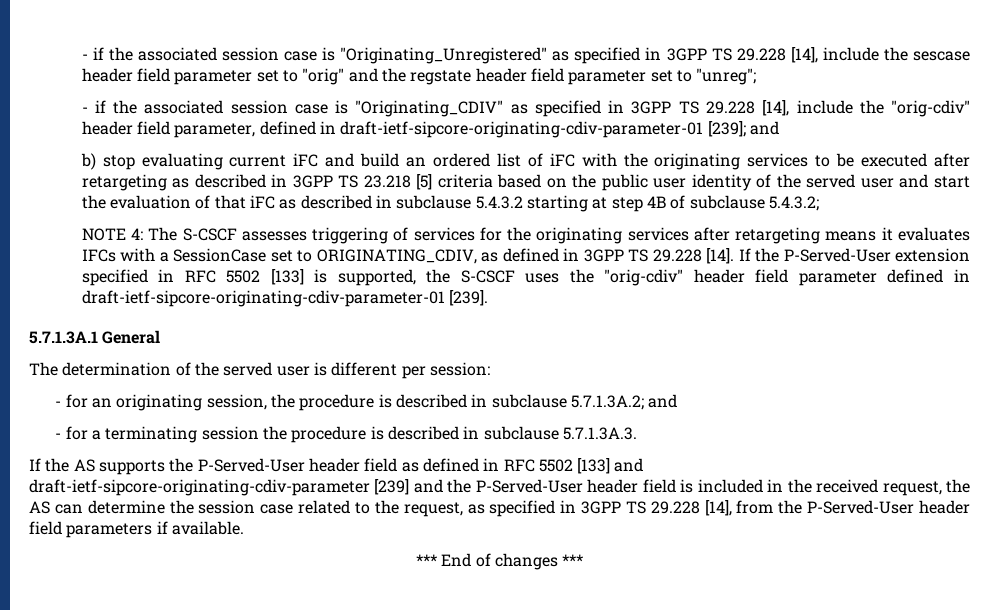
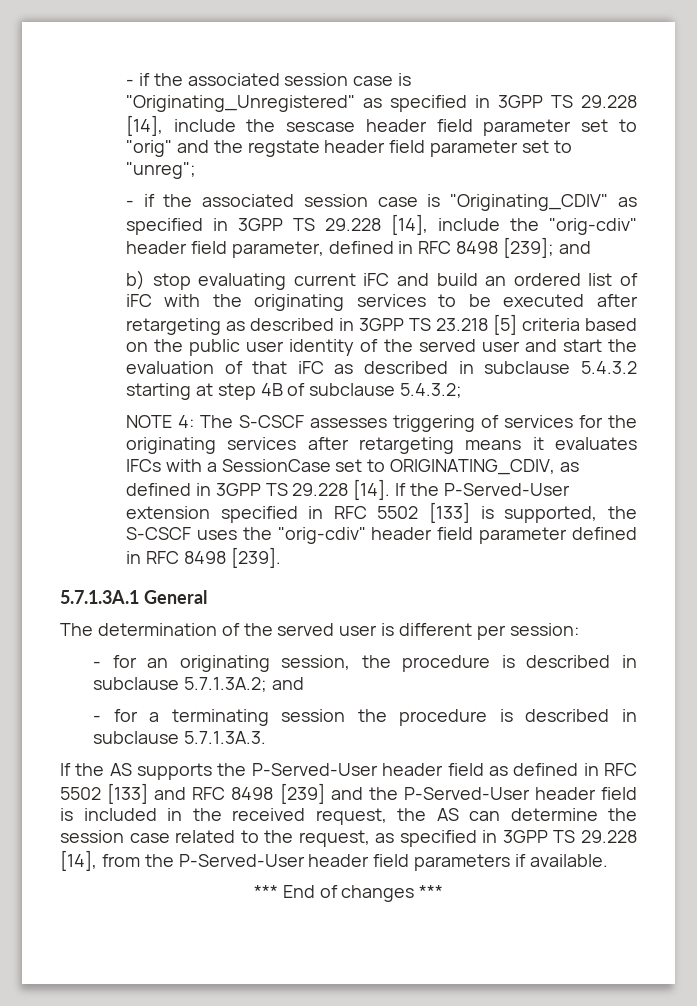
[340,121,704,138] draft-ietf-sipcore-originating-cdiv-parameter-01 -> [418,241,499,254] RFC 8498
[81,290,445,307] draft-ietf-sipcore-originating-cdiv-parameter-01 -> [145,551,226,564] RFC 8498
[29,479,370,496] draft-ietf-sipcore-originating-cdiv-parameter -> [192,787,274,800] RFC 8498

